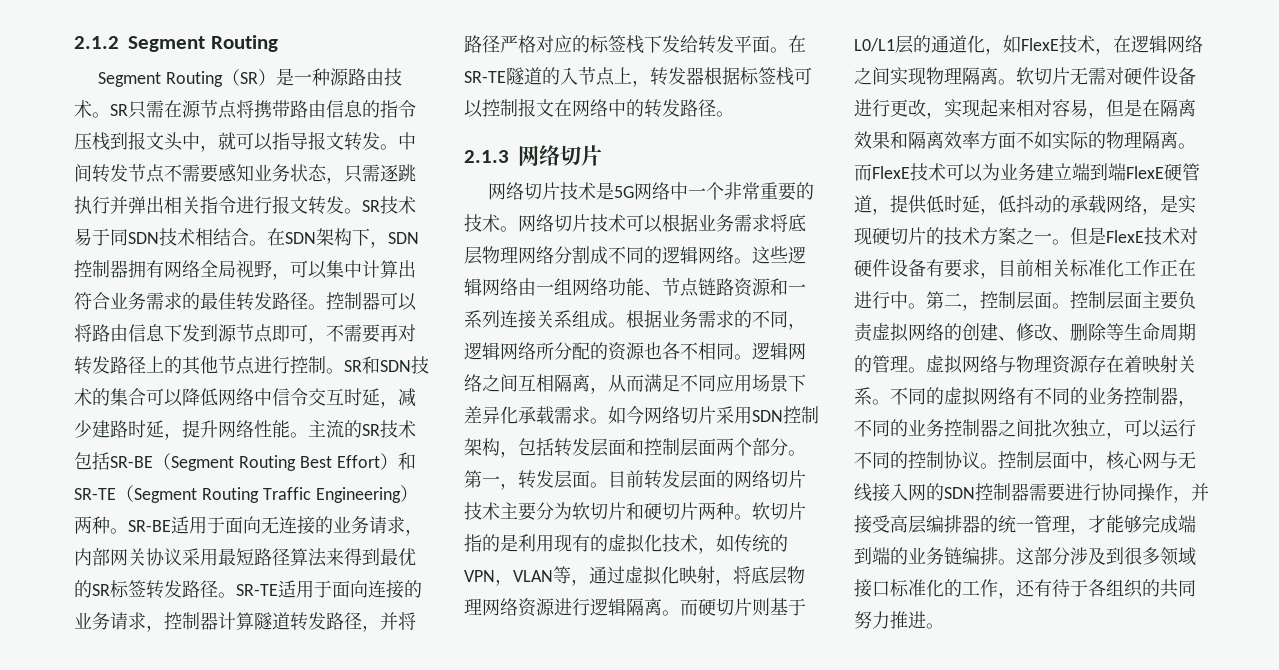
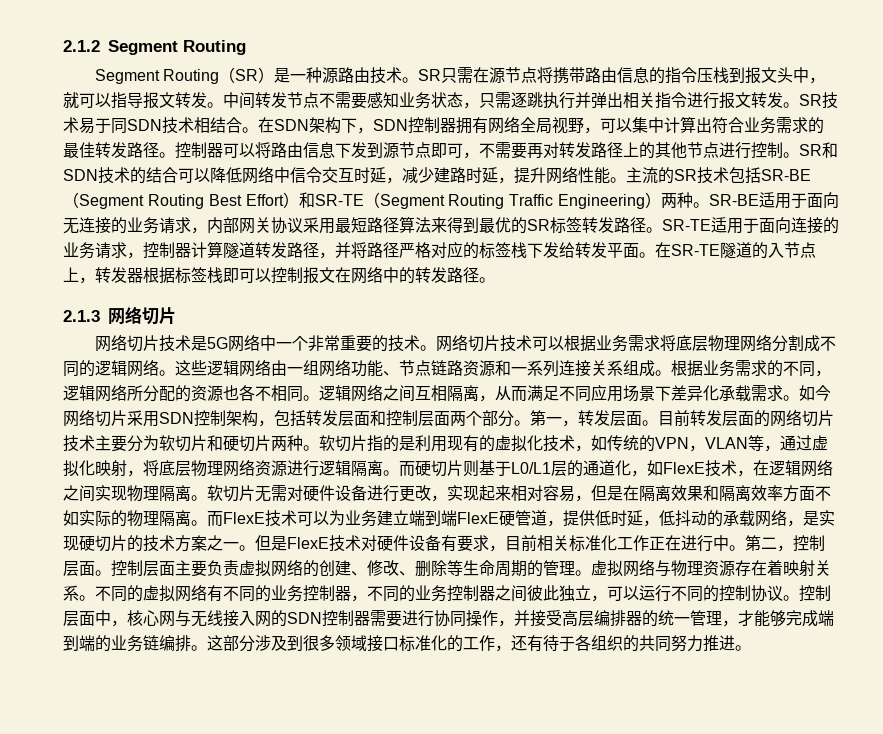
[110,388,128,406] 集 -> [146,167,162,183] 结
(794, 76) none -> [223,268,239,283] 即
[1034,419,1070,437] 批次 -> [527,585,559,601] 彼此

